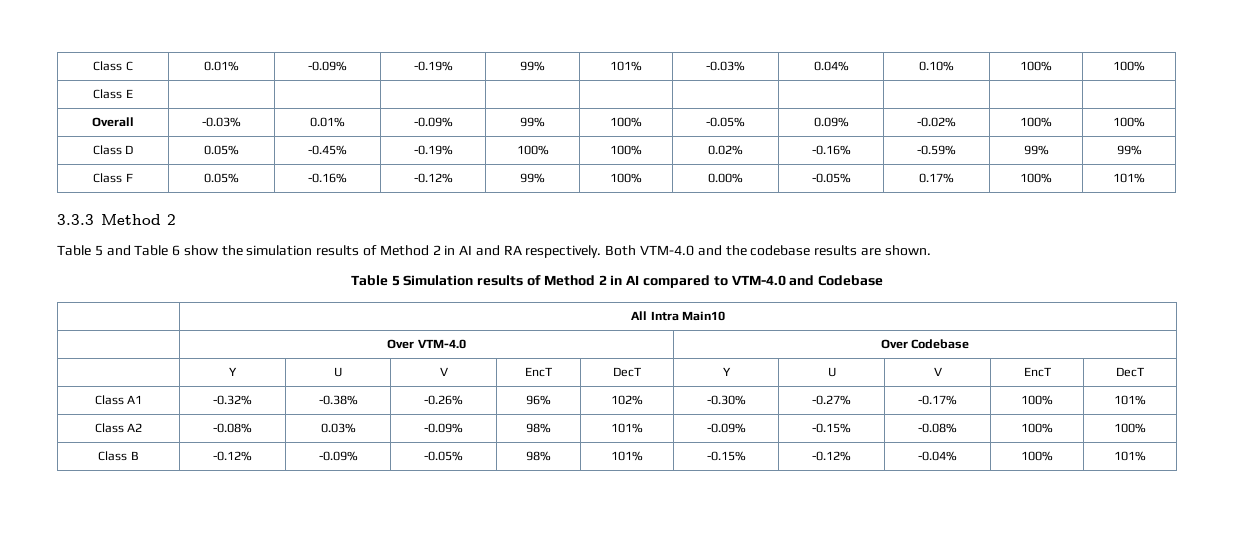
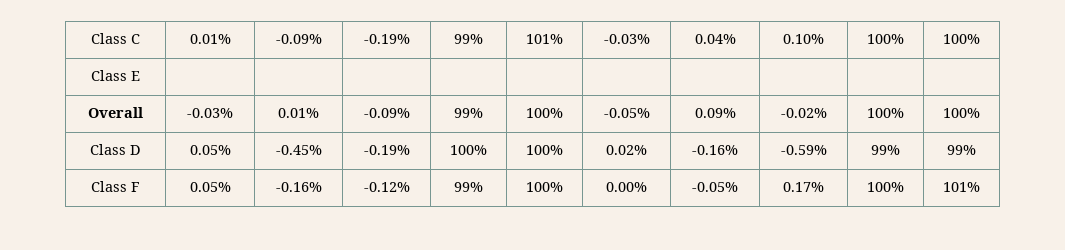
[57,214,176,225] [57,245,931,258] [350,275,884,288] [631,311,725,321] [387,339,466,349] [880,339,970,349] [229,367,237,376] [334,367,342,377] [439,367,448,376] [525,367,552,377] [613,367,641,377] [722,367,731,376] [827,367,836,377] [933,367,942,376] [1023,367,1051,377] [1116,367,1144,377] [94,395,143,405] [213,395,252,405] [318,395,358,405] [424,395,463,405] [526,395,551,405] [611,395,643,405] [706,395,746,405] [812,395,851,405] [918,395,957,405] [1021,395,1053,405] [1114,395,1146,405] [94,423,143,433] [213,423,252,433] [320,423,356,433] [424,423,463,433] [526,423,551,433] [611,423,643,433] [706,423,746,433] [812,423,851,433] [918,423,957,433] [1021,423,1053,433] [1114,423,1146,433] [98,451,139,461] [213,451,252,461] [318,451,358,461] [424,451,463,461] [526,451,551,461] [611,451,643,461] [706,451,746,461] [812,451,851,461] [918,451,957,461] [1021,451,1053,461] [1114,451,1146,461] // 3.3.3 Method 2 // Table 5 and Table 6 show the simulation results of Method 2 in AI and RA respectively. Both VTM-4.0 and the codebase results are shown. // Table 5 Simulation results of Method 2 in AI compared to VTM-4.0 and Codebase // | All Intra Main10 // | Over VTM-4.0 | Over Codebase // | Y | U | V | EncT | DecT | Y | U | V | EncT | DecT // Class A1 | -0.32% | -0.38% | -0.26% | 96% | 102% | -0.30% | -0.27% | -0.17% | 100% | 101% // Class A2 | -0.08% | 0.03% | -0.09% | 98% | 101% | -0.09% | -0.15% | -0.08% | 100% | 100% // Class B | -0.12% | -0.09% | -0.05% | 98% | 101% | -0.15% | -0.12% | -0.04% | 100% | 101% -> (980, 187) none

